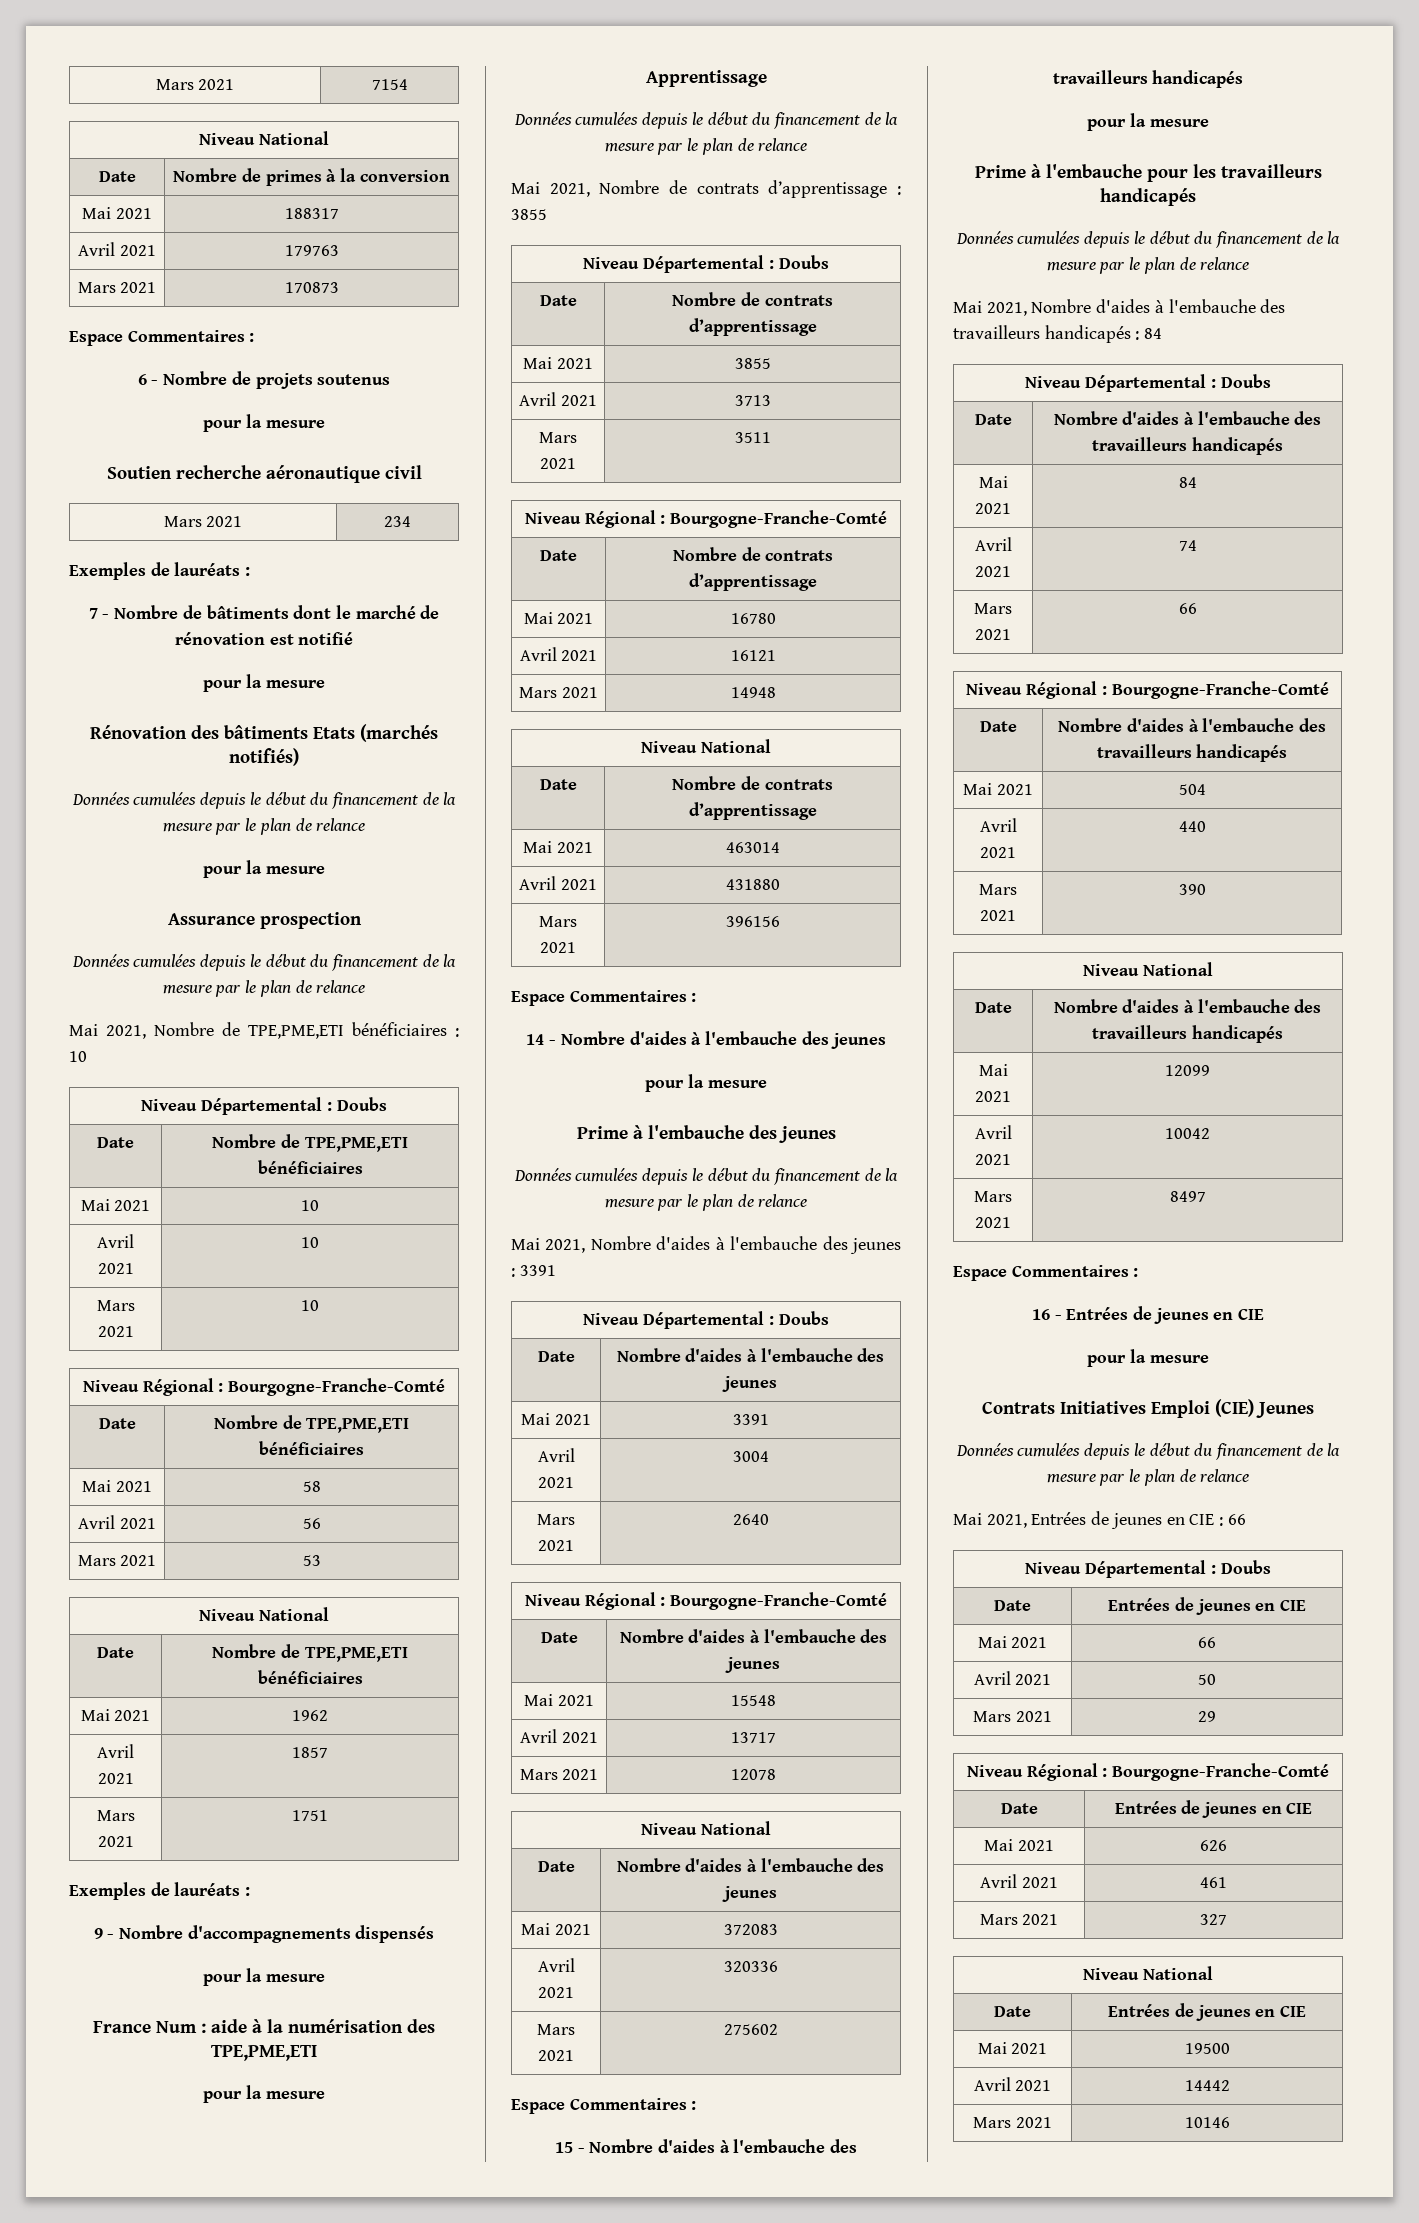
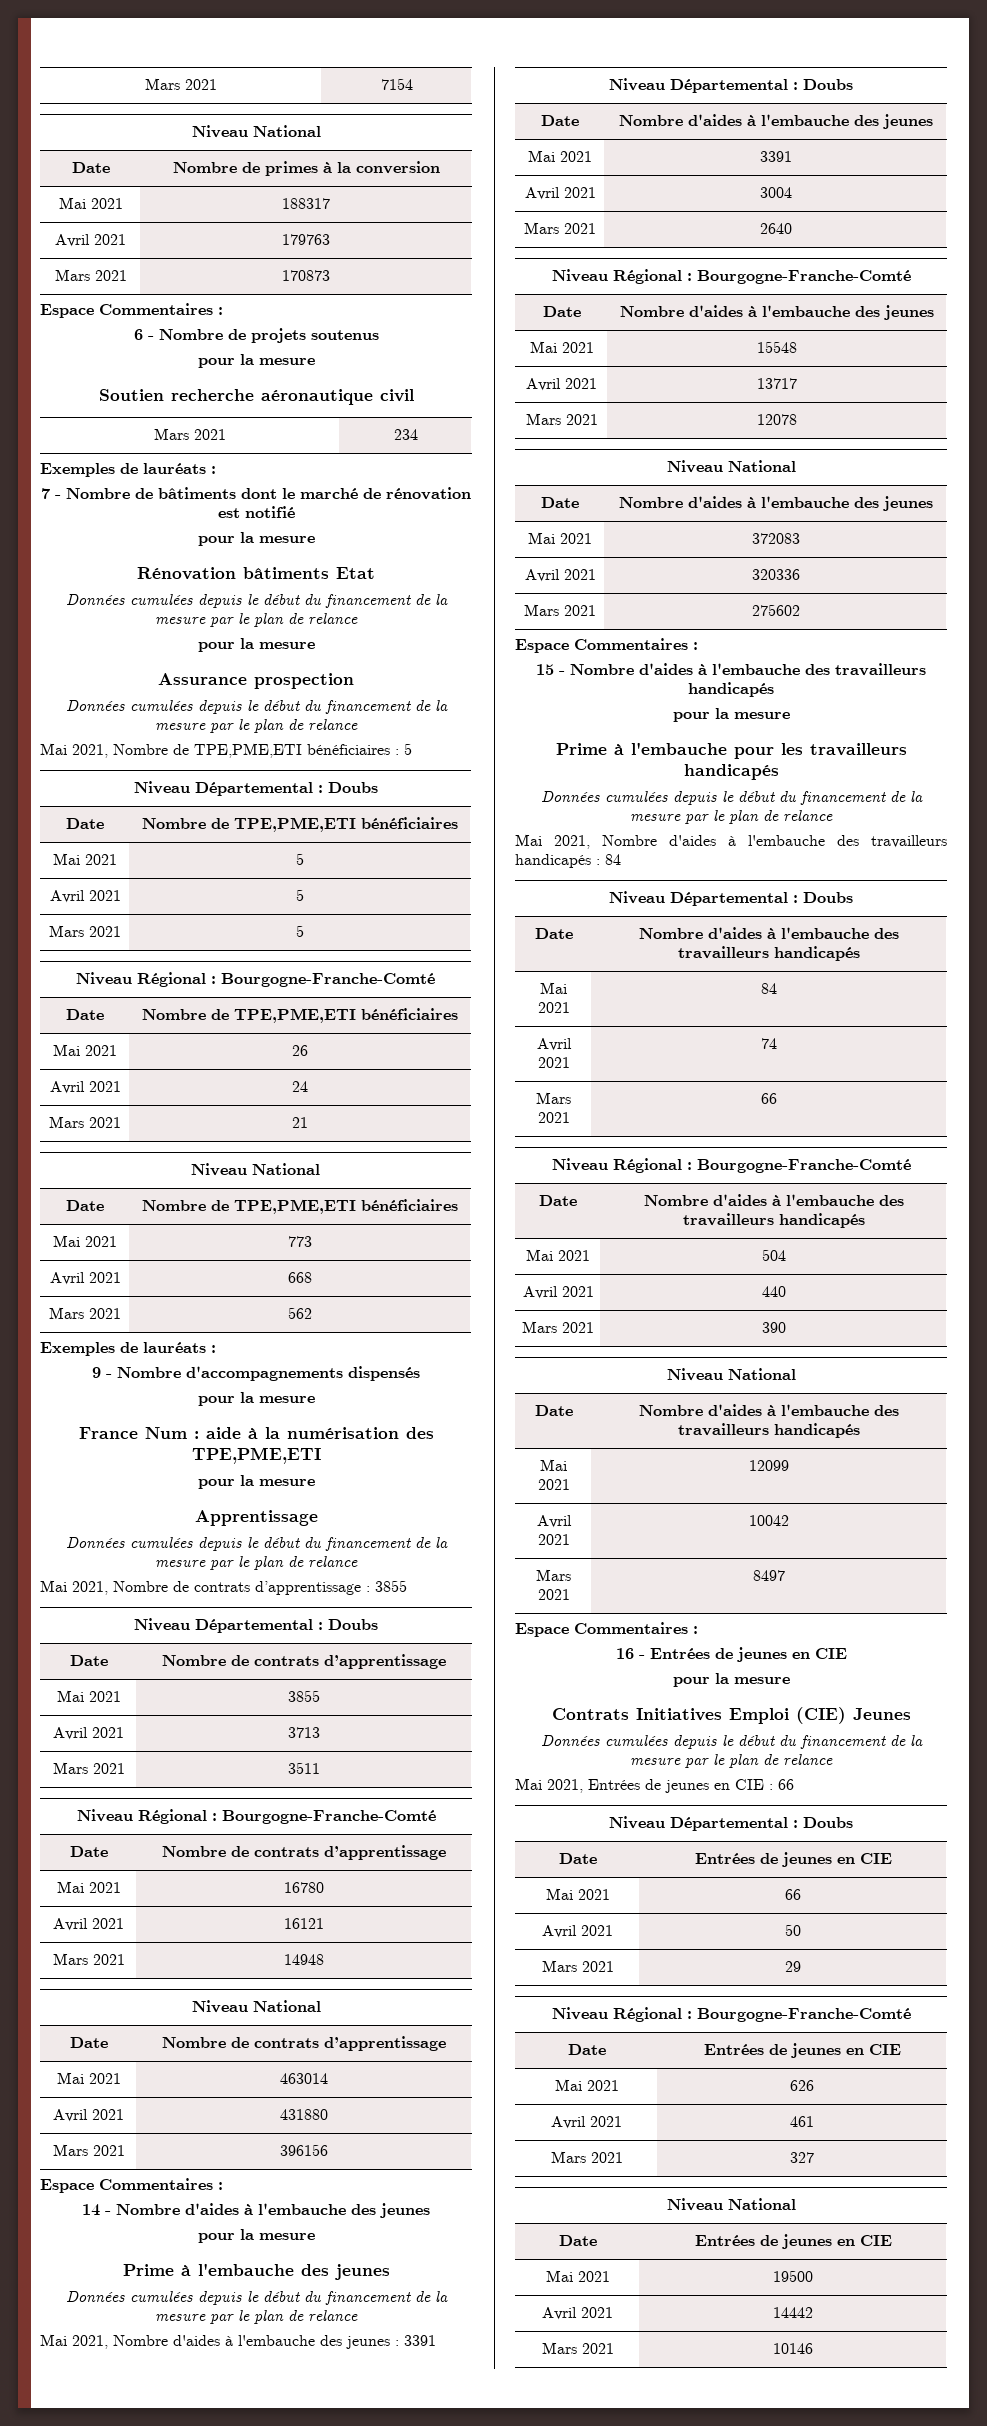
[191,724,438,742] [229,748,299,766] des bâtiments Etats (marchés notifiés) -> [243,567,375,579] bâtiments Etat
[69,1051,87,1062] 10 -> [404,743,412,755] 5
[301,1200,319,1211] [97,1234,134,1248] [97,1263,134,1274] [301,1237,319,1248] [96,1300,135,1311] [97,1326,134,1337] [301,1300,319,1311] 10 // Avril 2021 | 10 // Mars 2021 | 10 -> [296,853,304,865] [49,890,121,903] [296,889,304,901] [49,925,121,937] [296,925,304,937] 5 // Avril 2021 | 5 // Mars 2021 | 5
[302,1481,321,1492] [78,1515,156,1529] [302,1518,321,1529] [77,1555,157,1566] [302,1555,321,1566] 58 // Avril 2021 | 56 // Mars 2021 | 53 -> [292,1045,308,1056] [49,1081,121,1094] [292,1081,308,1092] [49,1116,121,1128] [292,1117,308,1128] 26 // Avril 2021 | 24 // Mars 2021 | 21
[292,1710,328,1721] [97,1744,134,1758] [97,1773,134,1784] [292,1747,328,1758] [96,1810,135,1821] [97,1836,134,1847] [292,1810,328,1821] 1962 // Avril 2021 | 1857 // Mars 2021 | 1751 -> [288,1236,312,1247] [49,1272,121,1285] [288,1272,312,1283] [49,1307,121,1319] [288,1307,312,1319] 773 // Avril 2021 | 668 // Mars 2021 | 562

